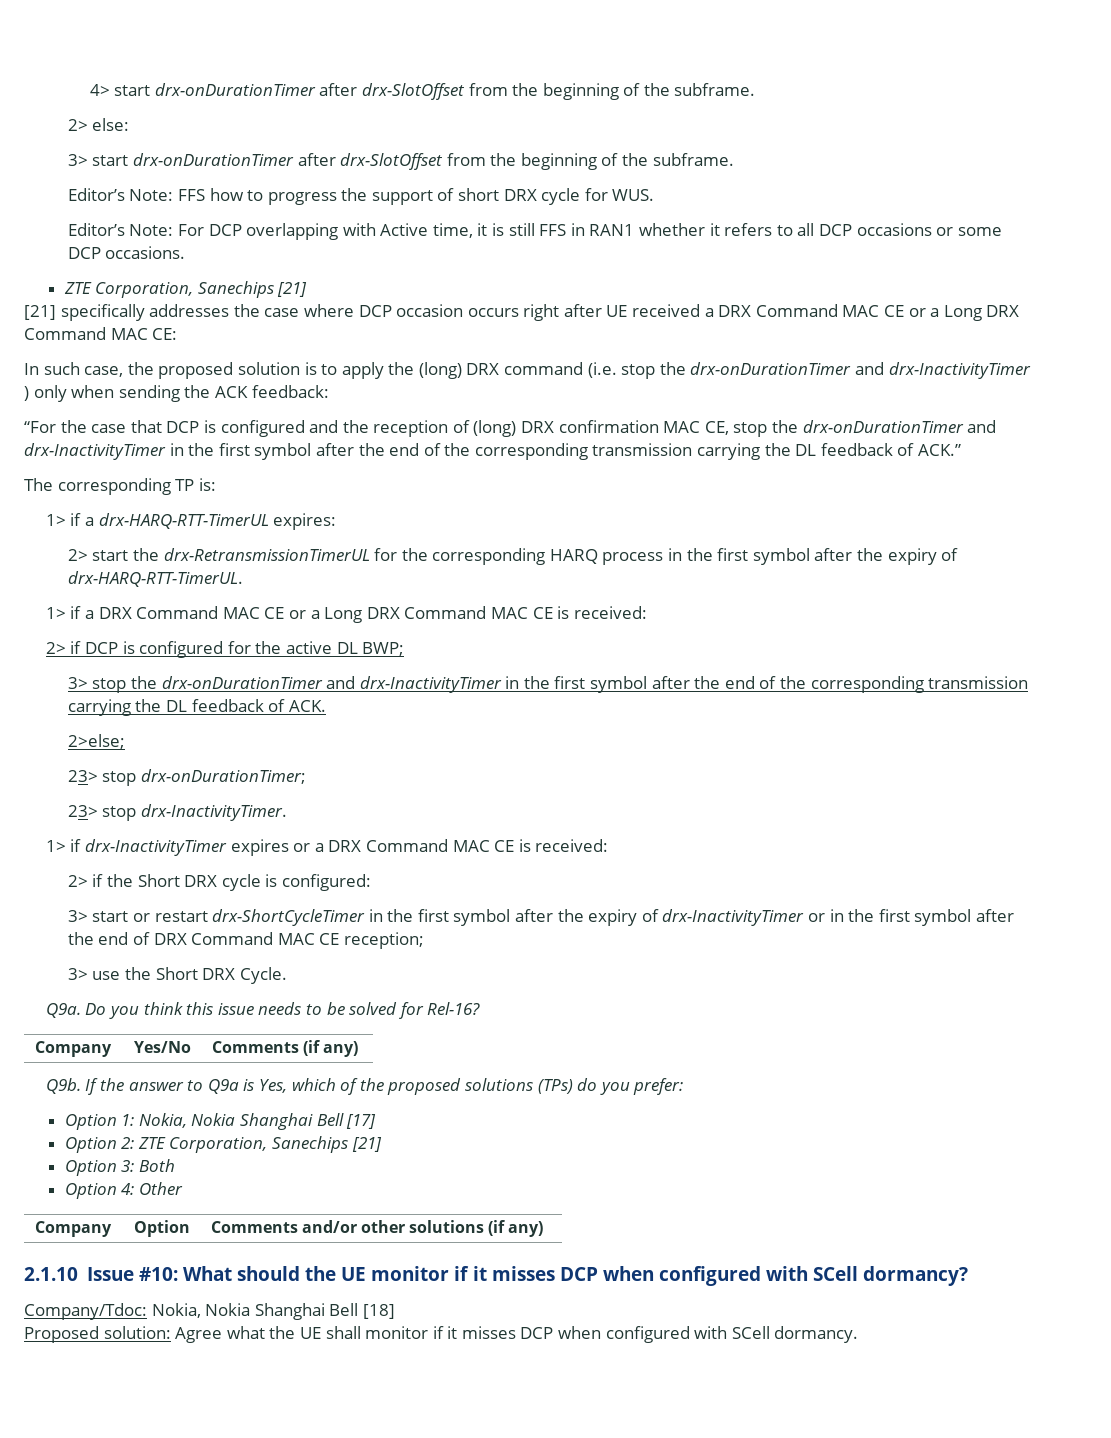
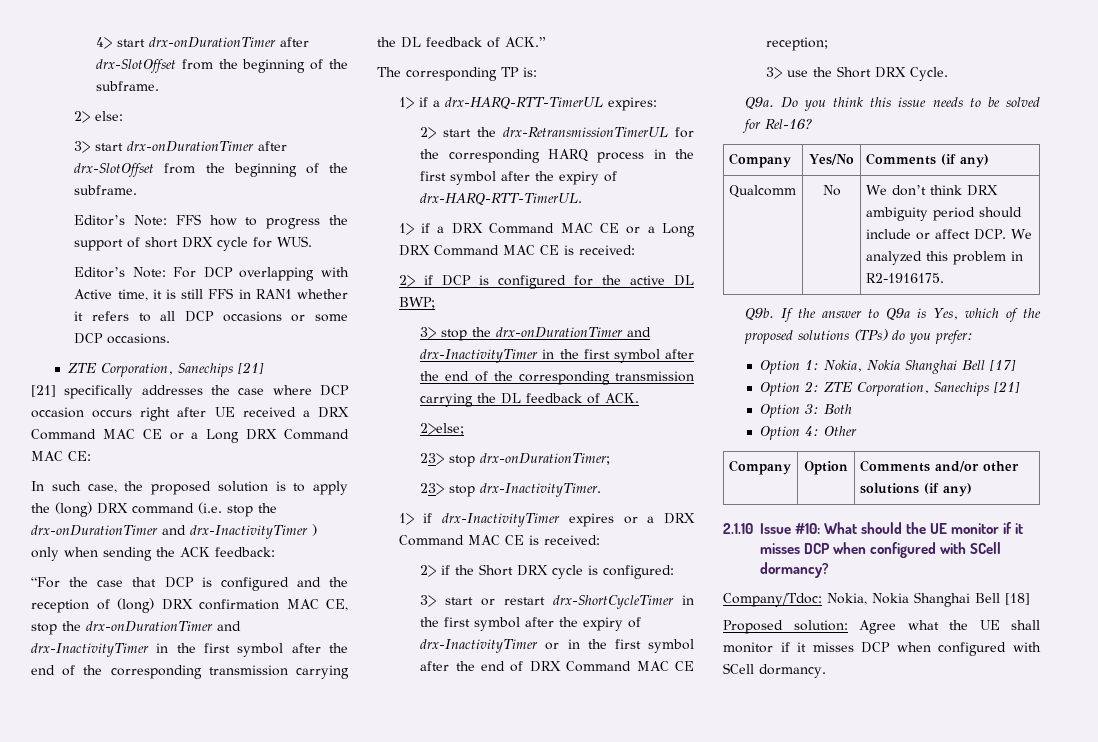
(358, 1049) none -> [728,185,796,198] [822,185,841,196] [865,185,998,196] [865,207,1022,221] [865,229,1032,240] [865,251,1023,265] [865,273,944,283] // Qualcomm | No | We don’t think DRX ambiguity period should include or affect DCP. We analyzed this problem in R2-1916175.

